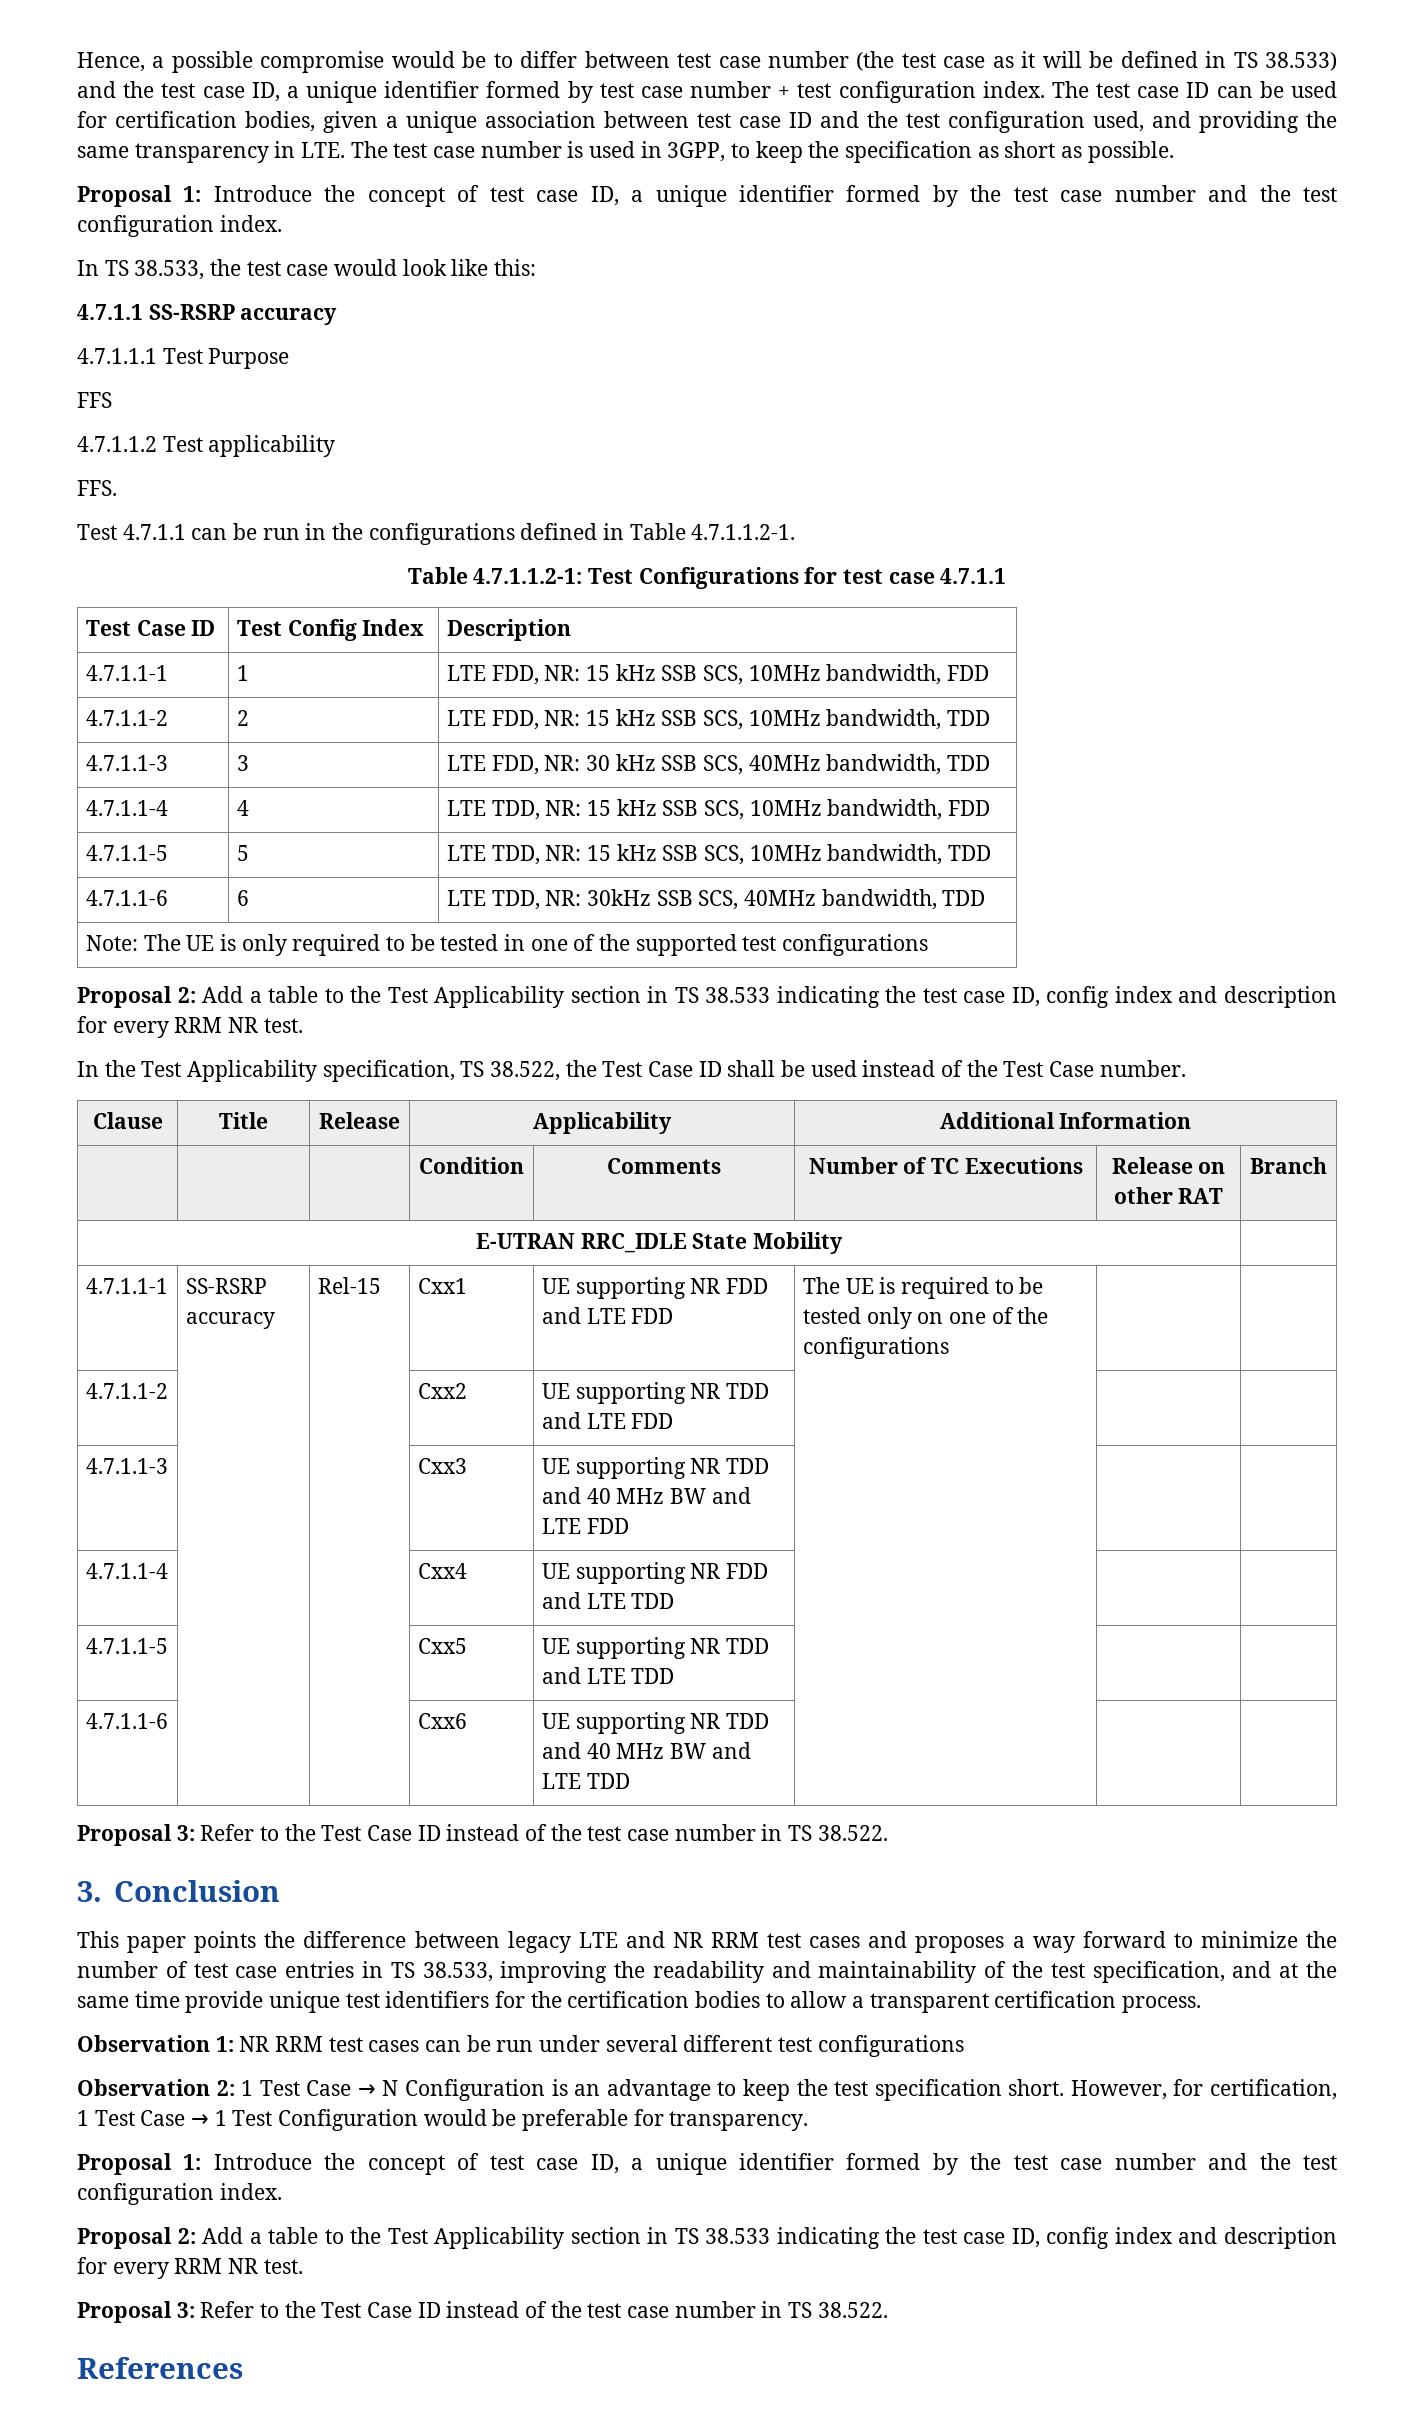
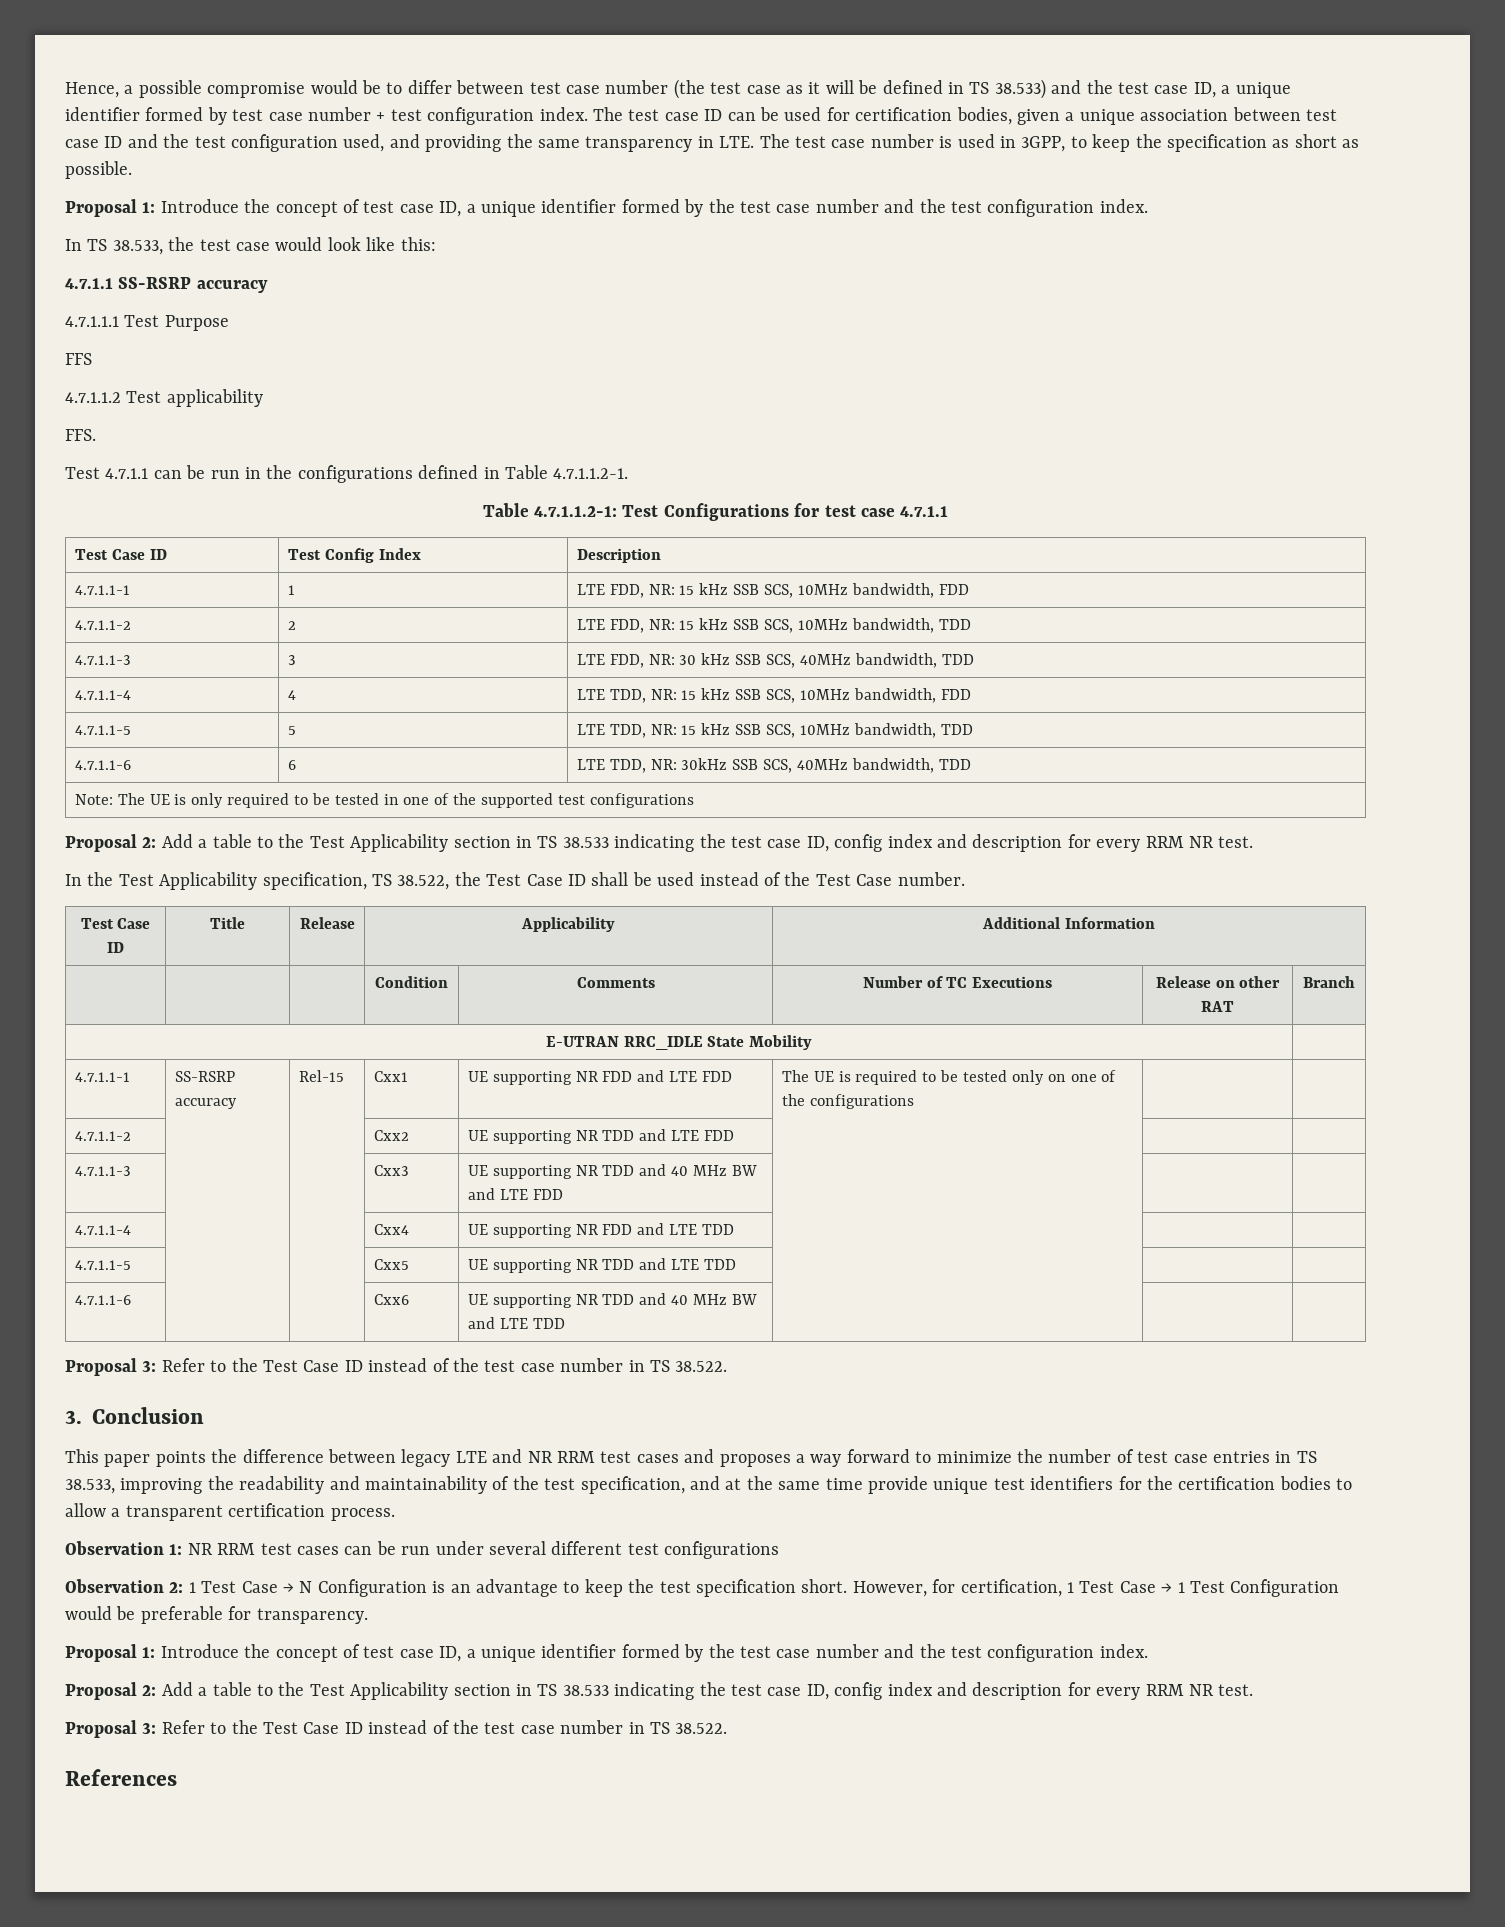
[92,1112,163,1129] Clause -> [80,918,151,929] [107,942,124,953] Test Case ID

